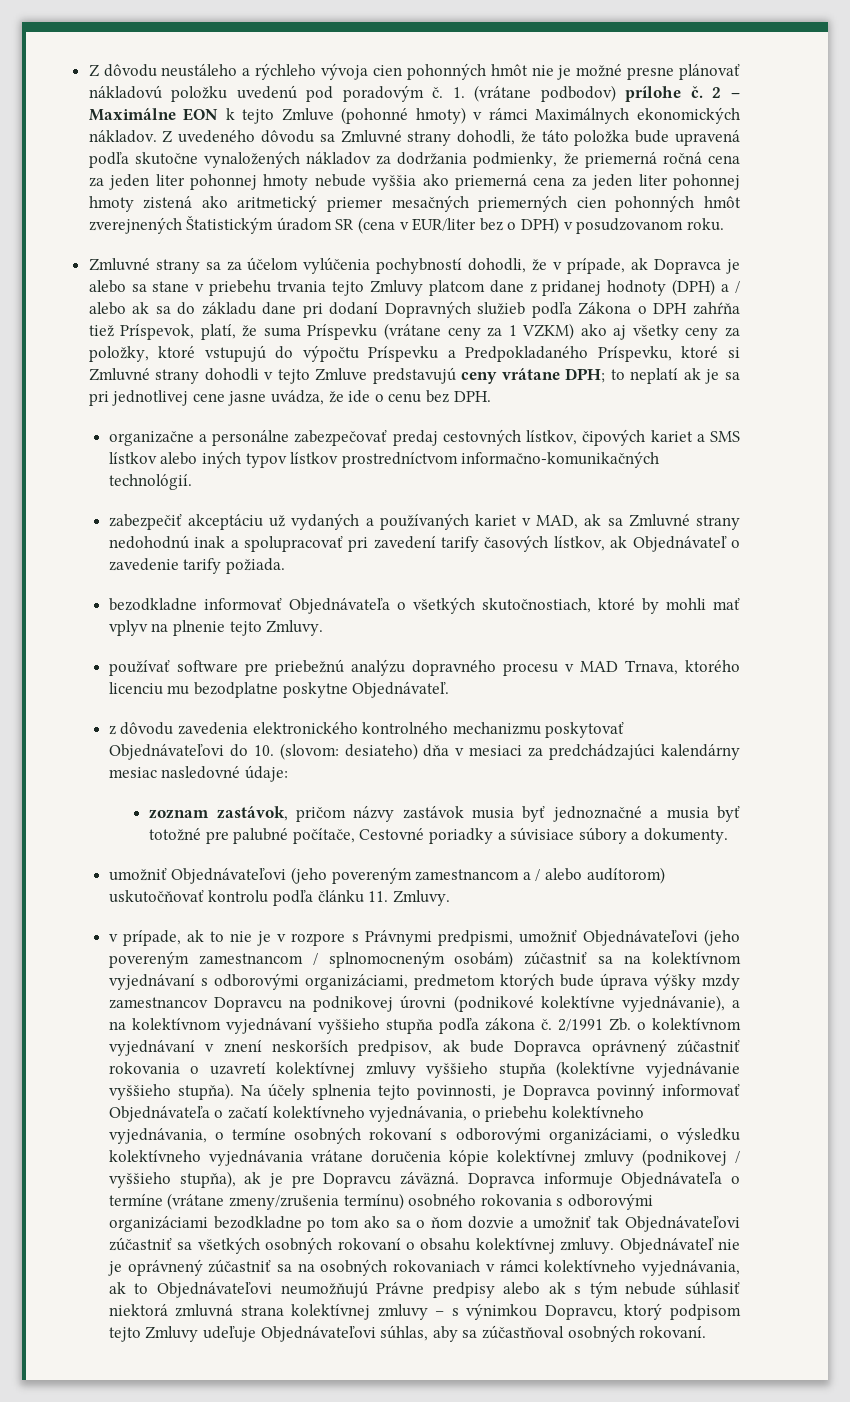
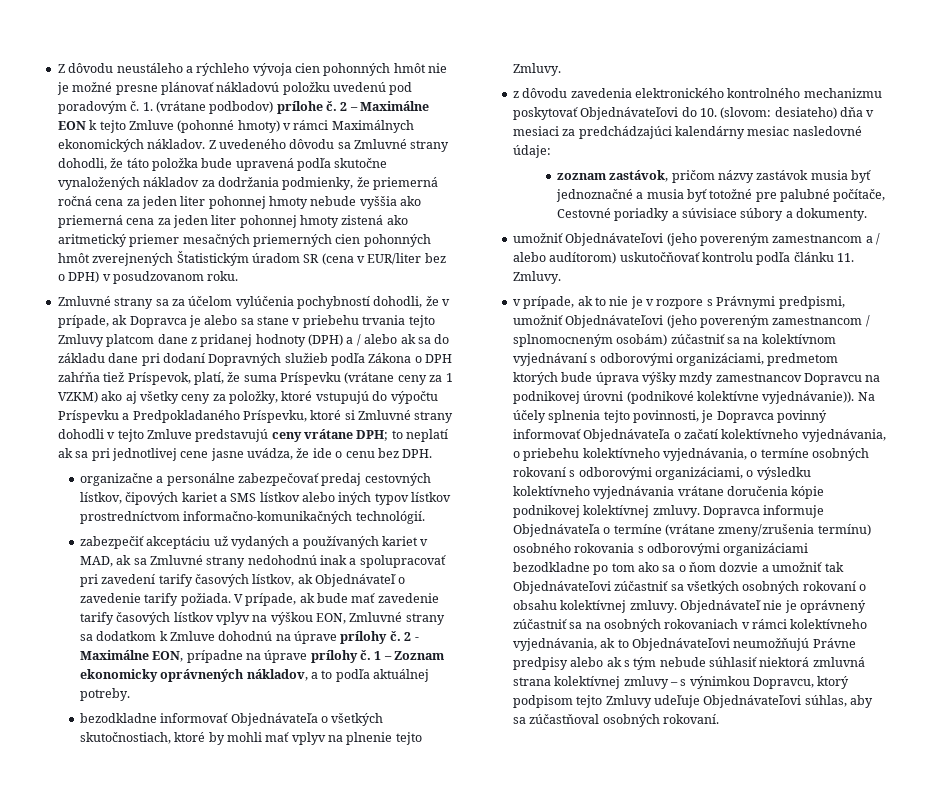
[705,369,720,384] je -> (73, 453) none
(286, 566) none -> [233,593,439,606] [79,612,445,625] [79,631,419,644] [79,650,445,663] [79,669,430,682] [79,688,130,701] V prípade, ak bude mať zavedenie tarify časových lístkov vplyv na výškou EON, Zmluvné strany sa dodatkom k Zmluve dohodnú na úprave prílohy č. 2 - Maximálne EON, prípadne na úprave prílohy č. 1 – Zoznam ekonomicky oprávnených nákladov, a to podľa aktuálnej potreby.
[108,659,740,676] [108,682,450,698] // používať software pre priebežnú analýzu dopravného procesu v MAD Trnava, ktorého licenciu mu bezodplatne poskytne Objednávateľ. -> (561, 69) none
[621,995,740,1012] [108,1018,742,1034] [108,1039,740,1056] [108,1061,740,1078] [108,1083,234,1100] vyjednávanie), a na kolektívnom vyjednávaní vyššieho stupňa podľa zákona č. 2/1991 Zb. o kolektívnom vyjednávaní v znení neskorších predpisov, ak bude Dopravca oprávnený zúčastniť rokovania o uzavretí kolektívnej zmluvy vyššieho stupňa (kolektívne vyjednávanie vyššieho stupňa). -> [762,391,855,404] vyjednávanie)).
[496,1149,740,1166] [108,1171,460,1188] kolektívnej zmluvy (podnikovej / vyššieho stupňa), ak je pre Dopravcu záväzná. -> [512,505,700,518] podnikovej kolektívnej zmluvy.

